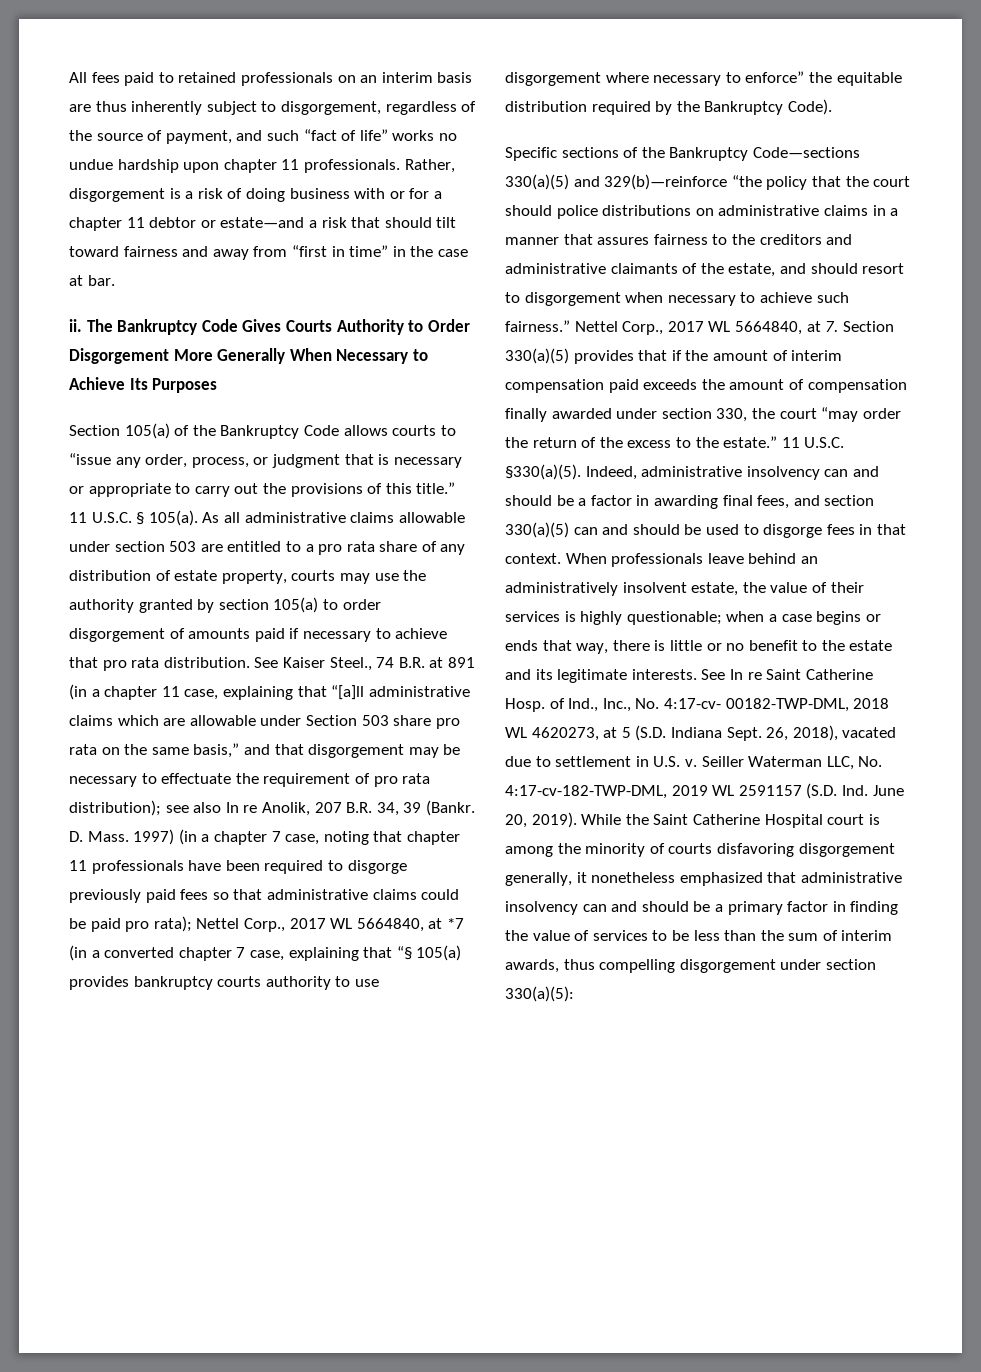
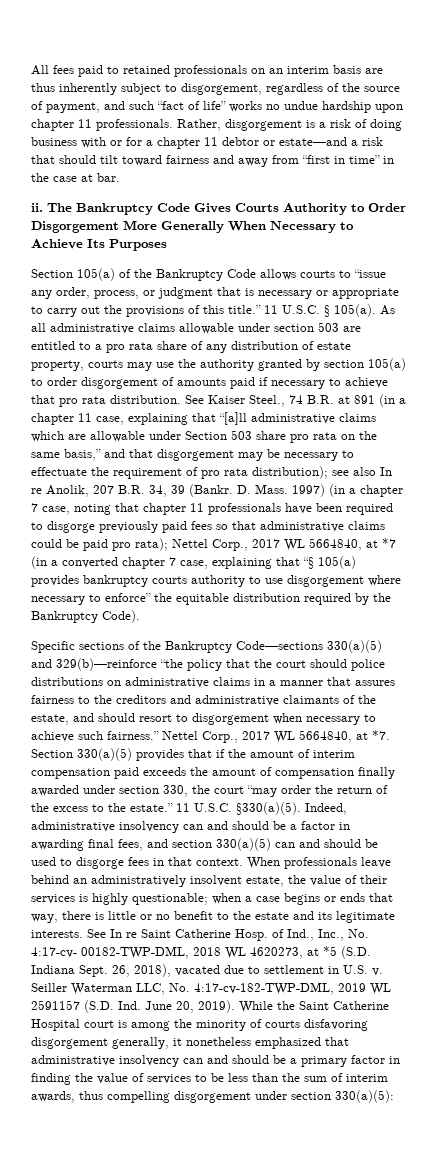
[825,321,839,332] 7. -> [372,730,390,740] *7.
[621,727,631,738] 5 -> [323,946,337,956] *5

